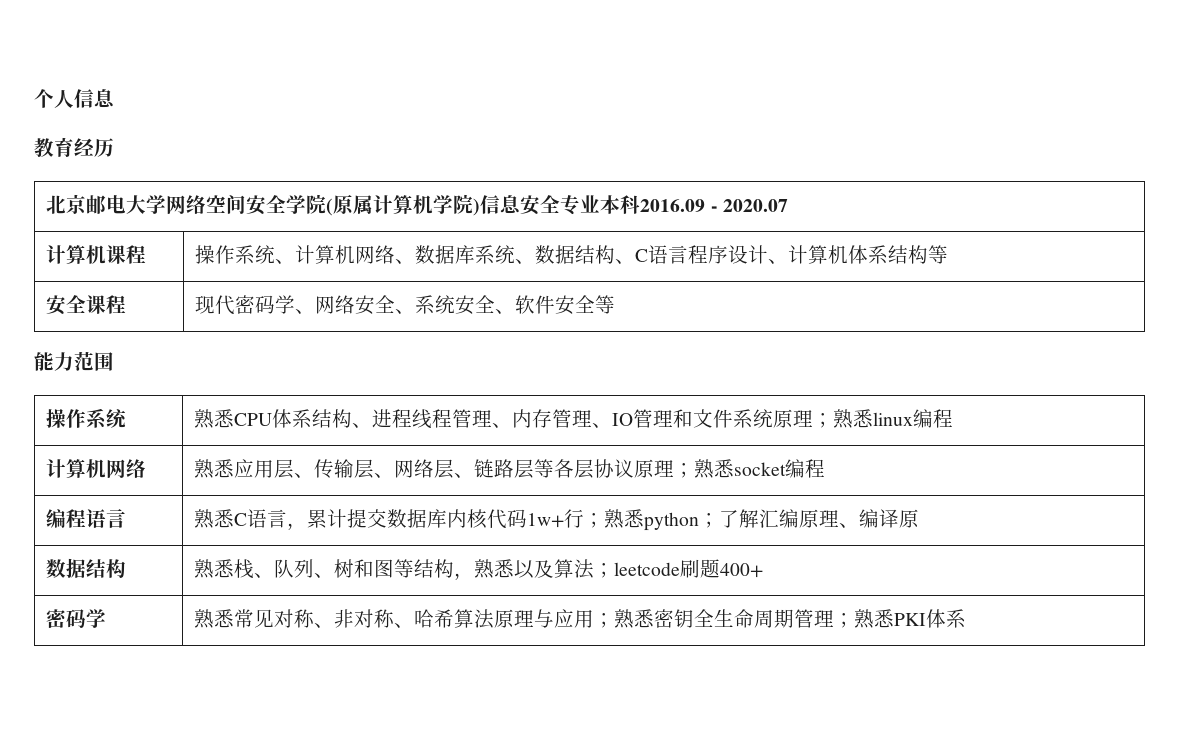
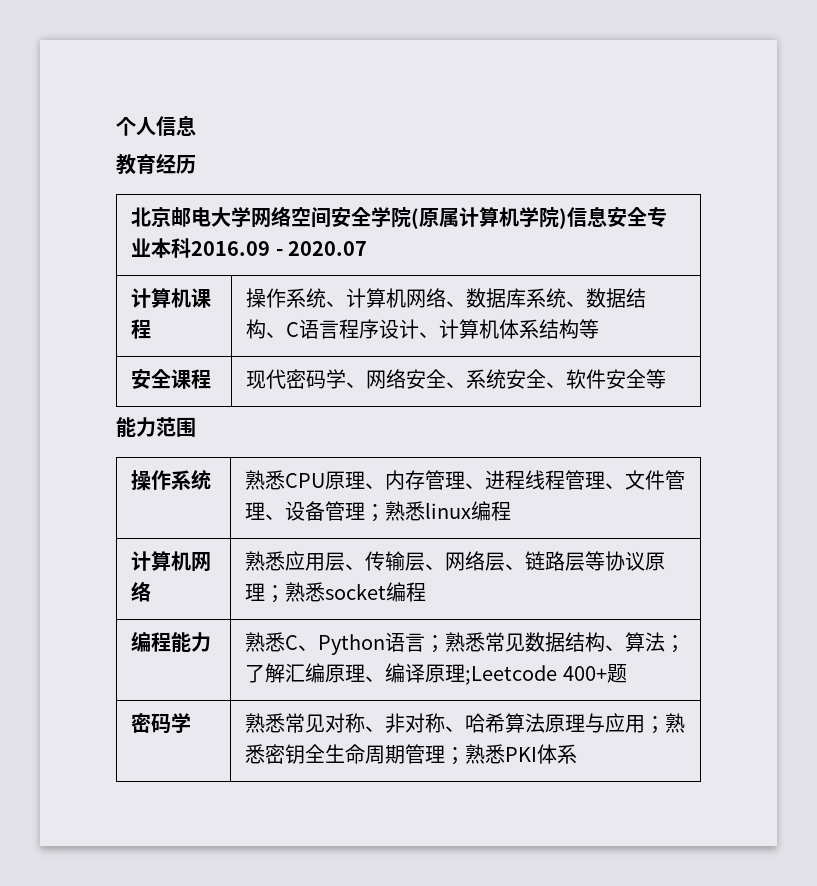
[272,409,353,428] 体系结构 -> [325,470,466,490] 原理、内存管理
[512,409,794,428] 内存管理、IO管理和文件系统原 -> [625,470,686,490] [245,501,346,521] 文件管理、设备管
[554,459,595,479] 各层 -> (606, 561) none
[86,509,127,528] 语言 -> [171,632,212,652] 能力
[247,509,700,531] 语言，累计提交数据库内核代码1w+行；熟悉python -> [298,632,666,655] 、Python语言；熟悉常见数据结构、算法
[46,558,127,578] [194,559,701,580] // 数据结构 | 熟悉栈、队列、树和图等结构，熟悉以及算法；leetcode刷 -> [445,664,607,685] 理;Leetcode 400+
[720,563,764,578] 400+ -> (627, 673) none

